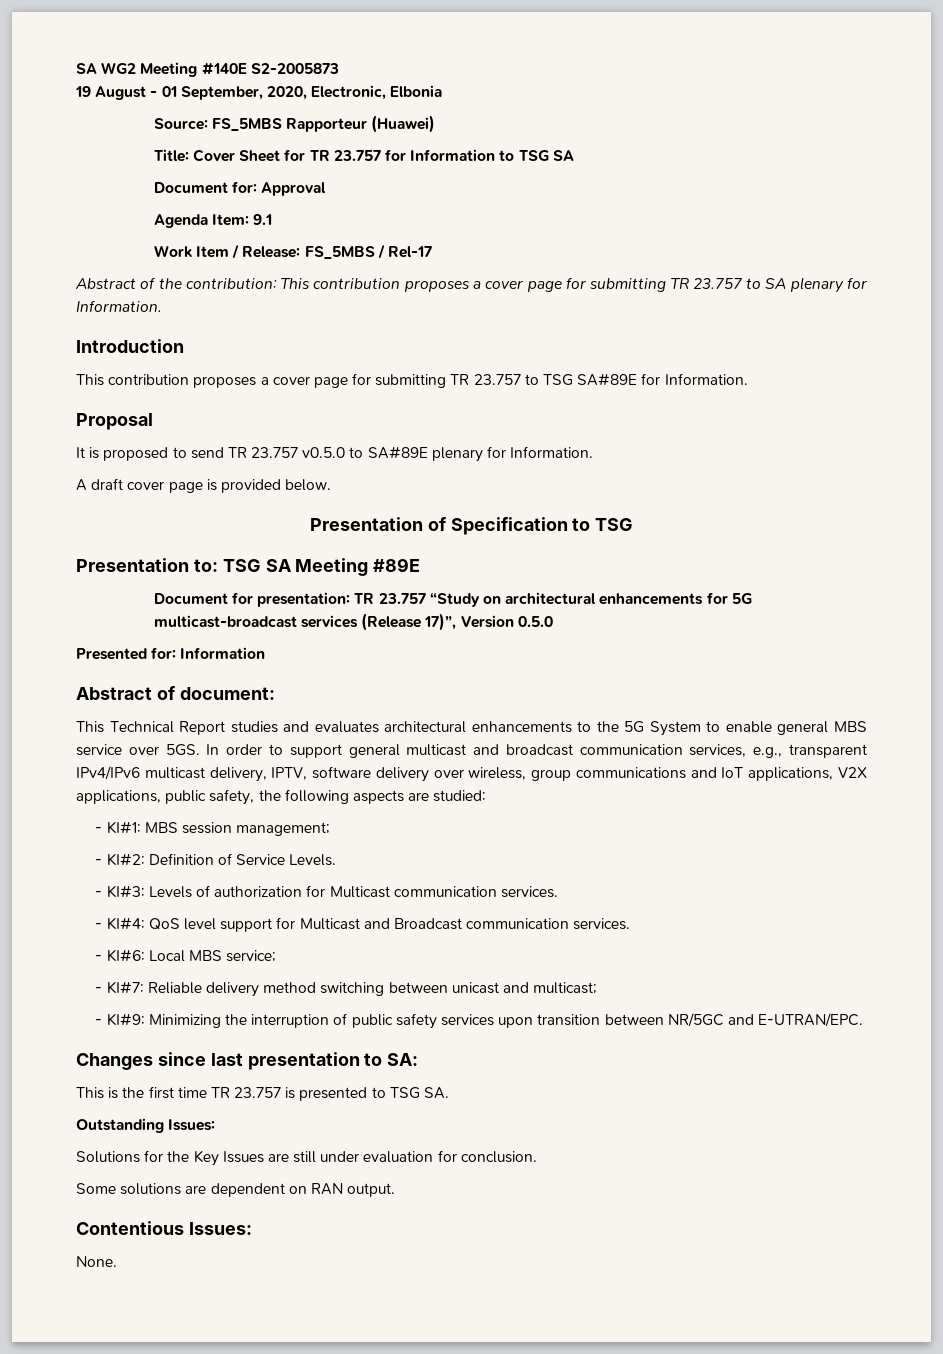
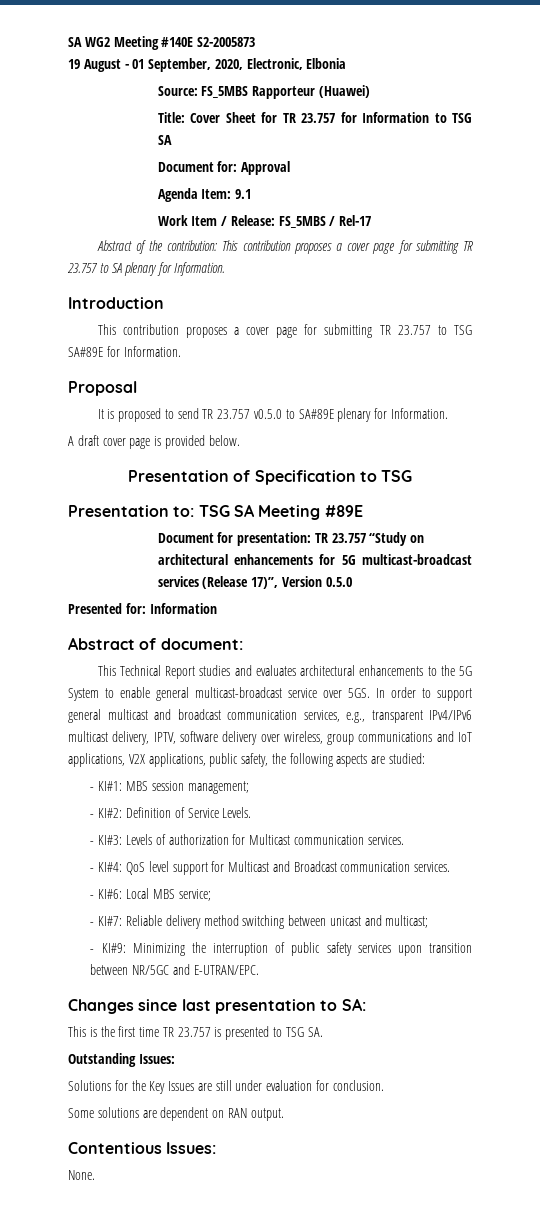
[833,721,867,732] MBS -> [195,687,282,698] multicast-broadcast

